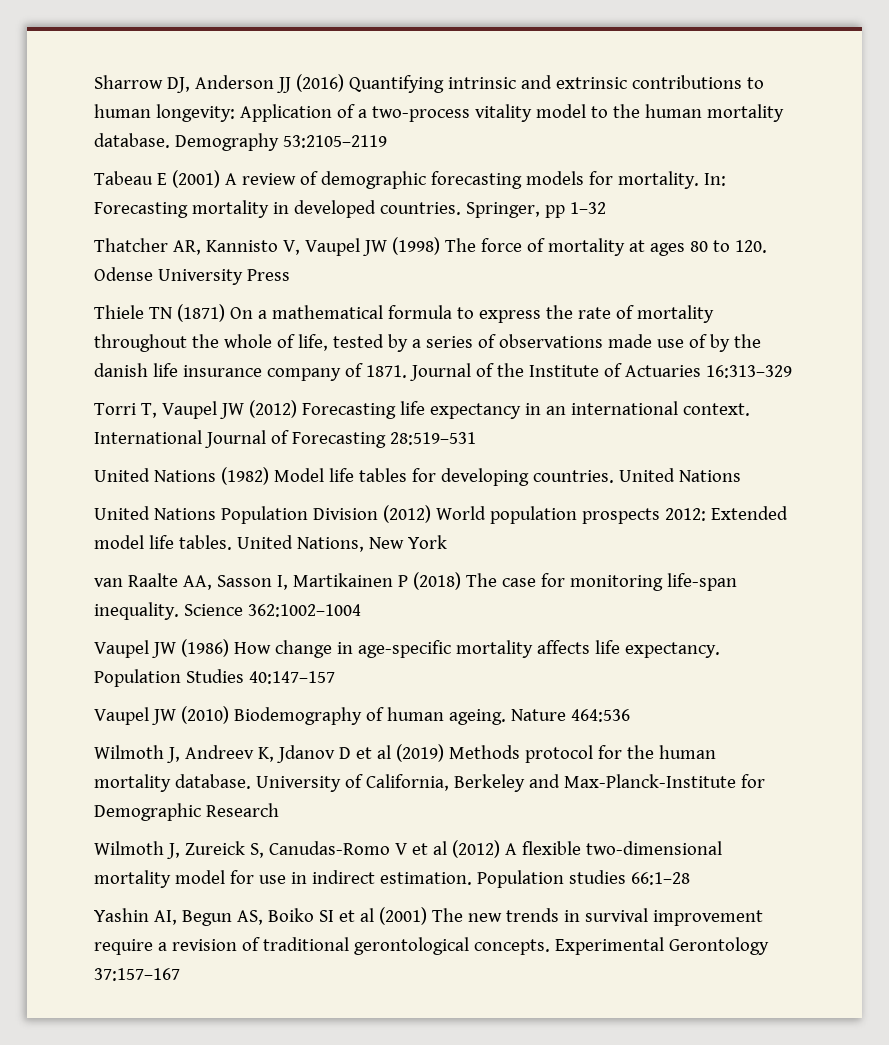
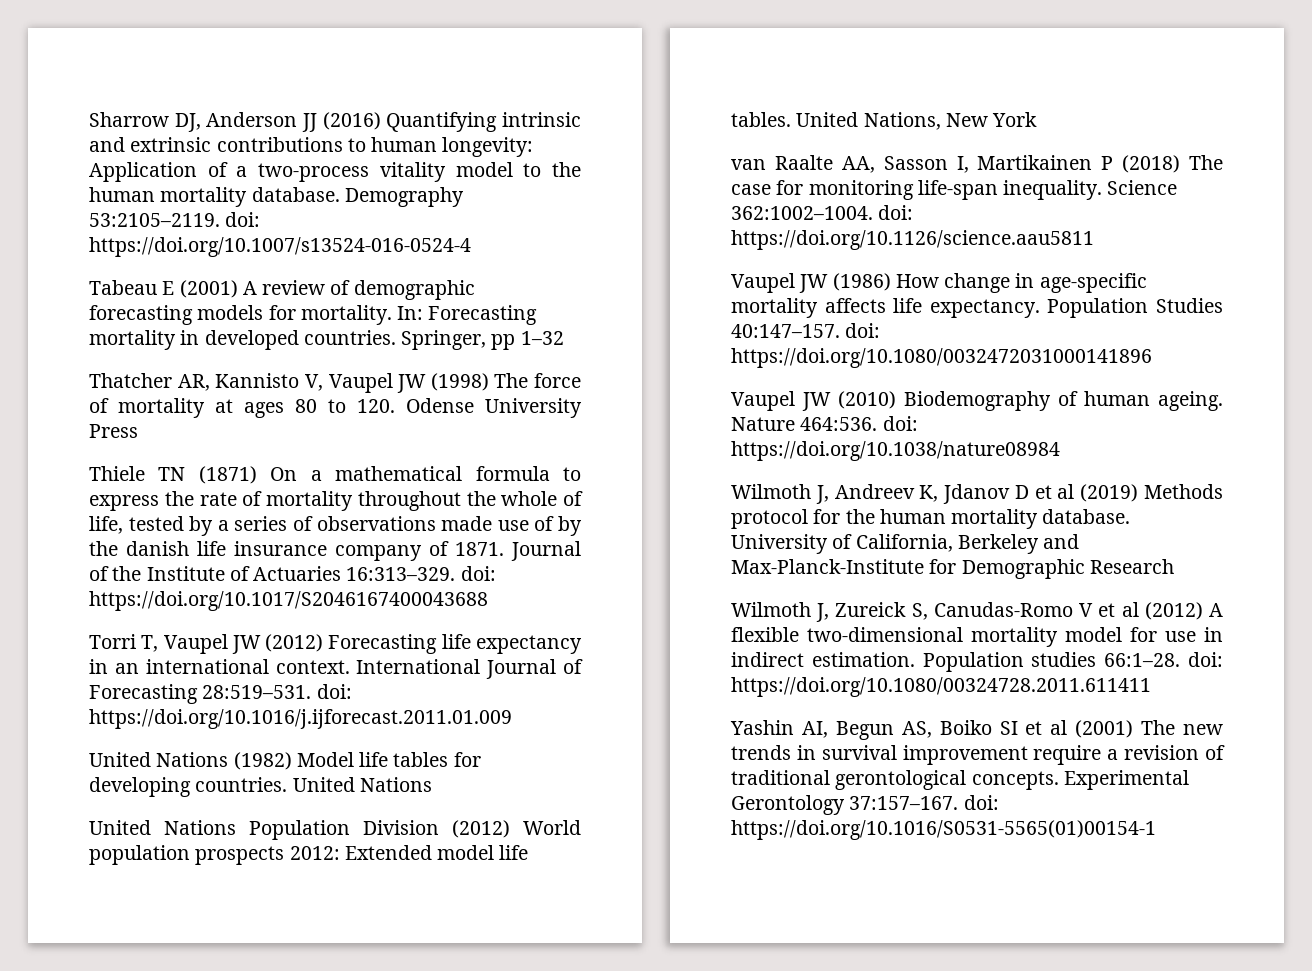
[282,135,387,148] 53:2105–2119 -> [89,212,261,227] [89,237,471,257] 53:2105–2119. doi: https://doi.org/10.1007/s13524-016-0524-4
[705,365,792,378] 16:313–329 -> [346,566,496,581] [89,591,488,611] 16:313–329. doi: https://doi.org/10.1017/S2046167400043688
[389,432,476,445] 28:519–531 -> [202,684,352,699] [89,709,512,729] 28:519–531. doi: https://doi.org/10.1016/j.ijforecast.2011.01.009
[247,604,361,617] 362:1002–1004 -> [731,205,914,220] [731,230,1094,250] 362:1002–1004. doi: https://doi.org/10.1126/science.aau5811
[248,671,335,684] 40:147–157 -> [731,323,881,338] [731,348,1152,368] 40:147–157. doi: https://doi.org/10.1080/0032472031000141896
[570,709,630,722] 464:536 -> [800,416,918,431] [731,441,1060,461] 464:536. doi: https://doi.org/10.1038/nature08984
[630,872,690,885] 66:1–28 -> [1104,652,1223,667] [731,677,1151,697] 66:1–28. doi: https://doi.org/10.1080/00324728.2011.611411
[94,968,180,981] 37:157–167 -> [849,795,999,810] [731,820,1156,840] 37:157–167. doi: https://doi.org/10.1016/S0531-5565(01)00154-1

